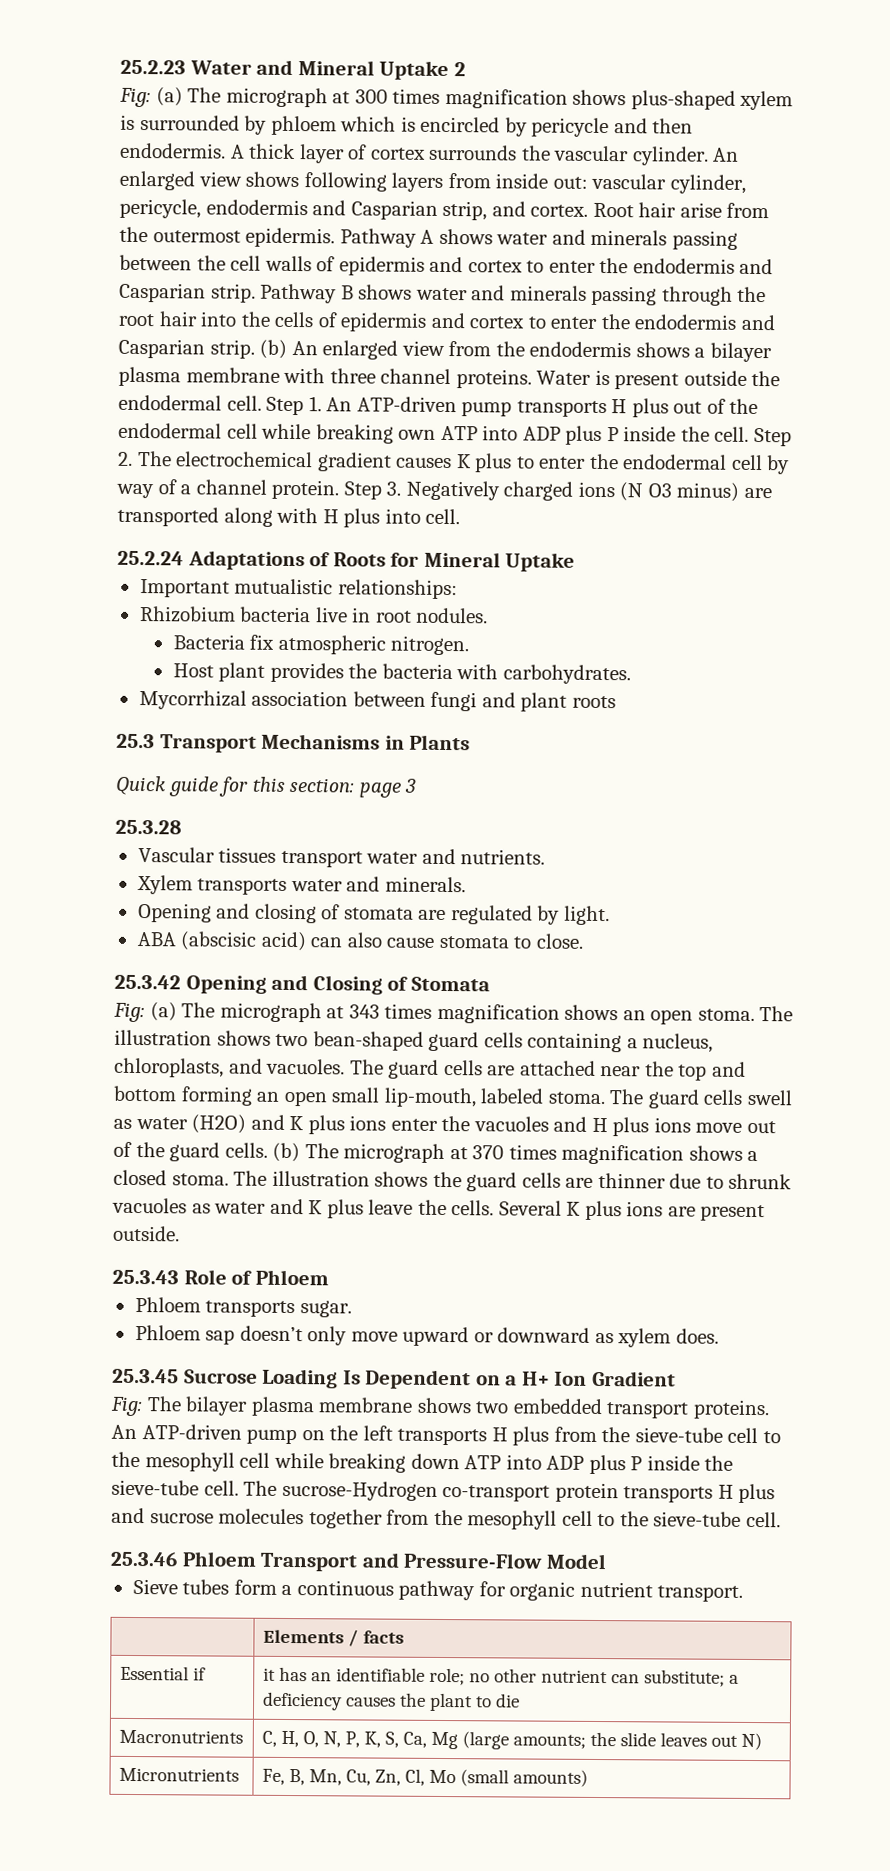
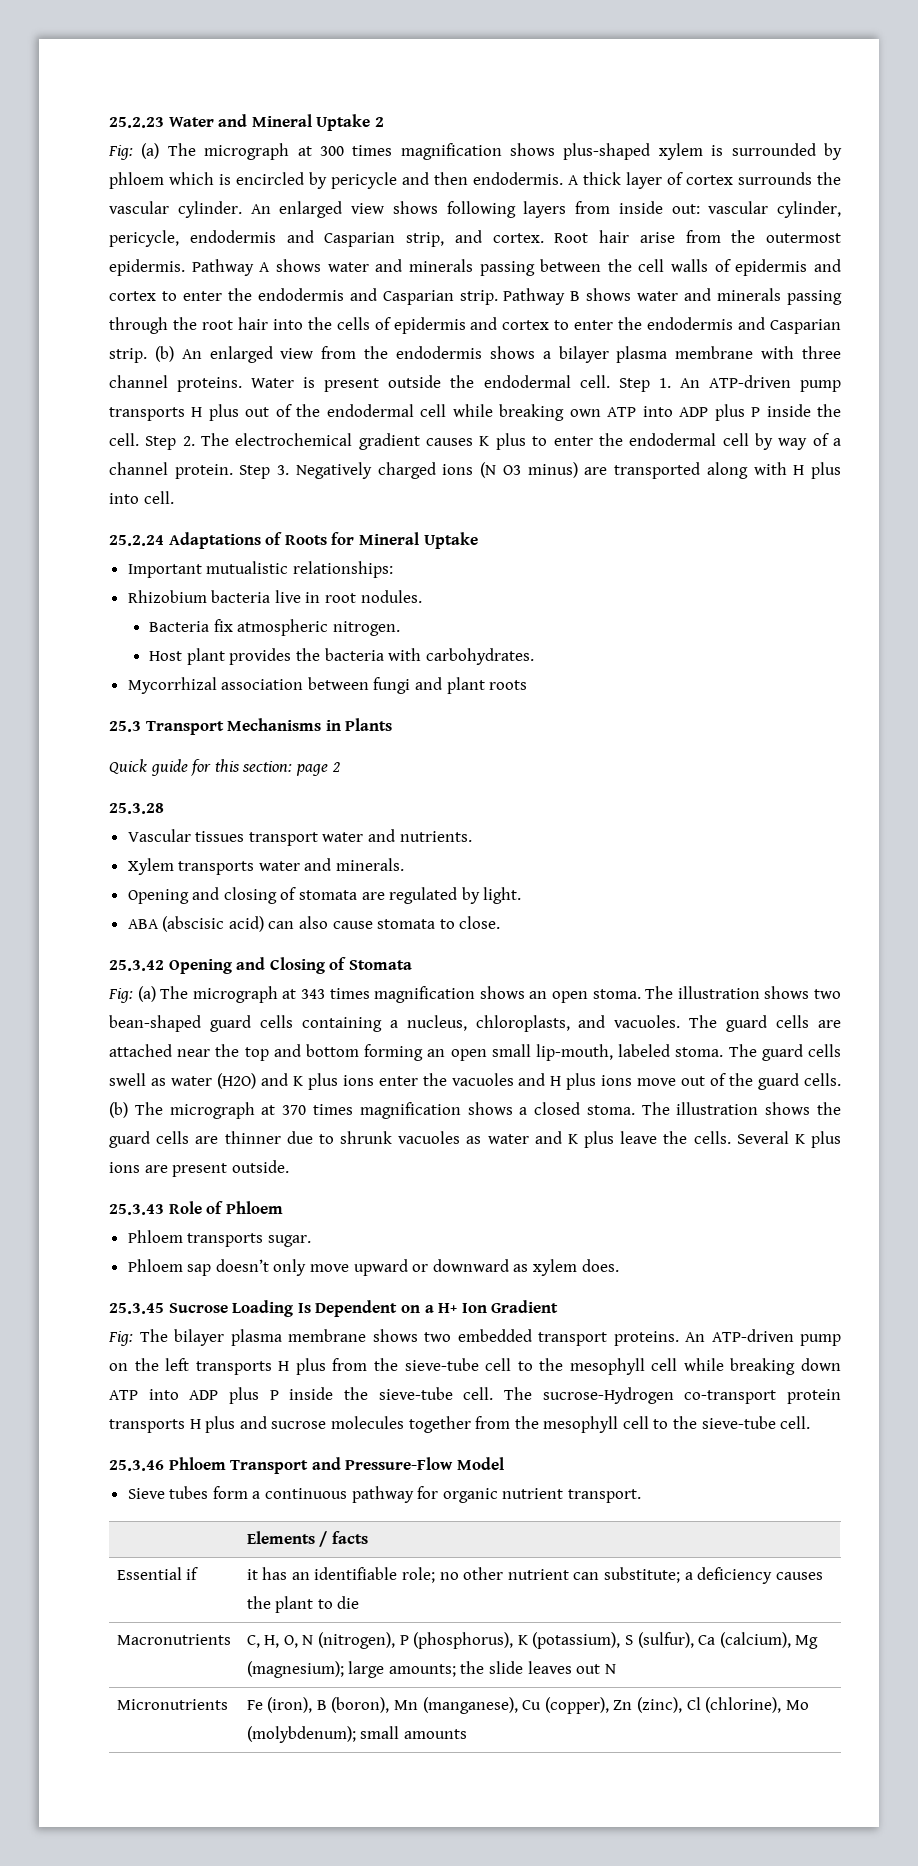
[404,778,418,793] 3 -> [331,762,340,772] 2
[322,1731,509,1750] N, P, K, S, Ca, Mg (large -> [302,1632,819,1649] [246,1661,385,1678] N (nitrogen), P (phosphorus), K (potassium), S (sulfur), Ca (calcium), Mg (magnesium); large
[740,1732,762,1751] N) -> [604,1664,616,1674] N
[261,1768,588,1787] Fe, B, Mn, Cu, Zn, Cl, Mo (small amounts) -> [246,1697,809,1714] [246,1726,467,1743] Fe (iron), B (boron), Mn (manganese), Cu (copper), Zn (zinc), Cl (chlorine), Mo (molybdenum); small amounts

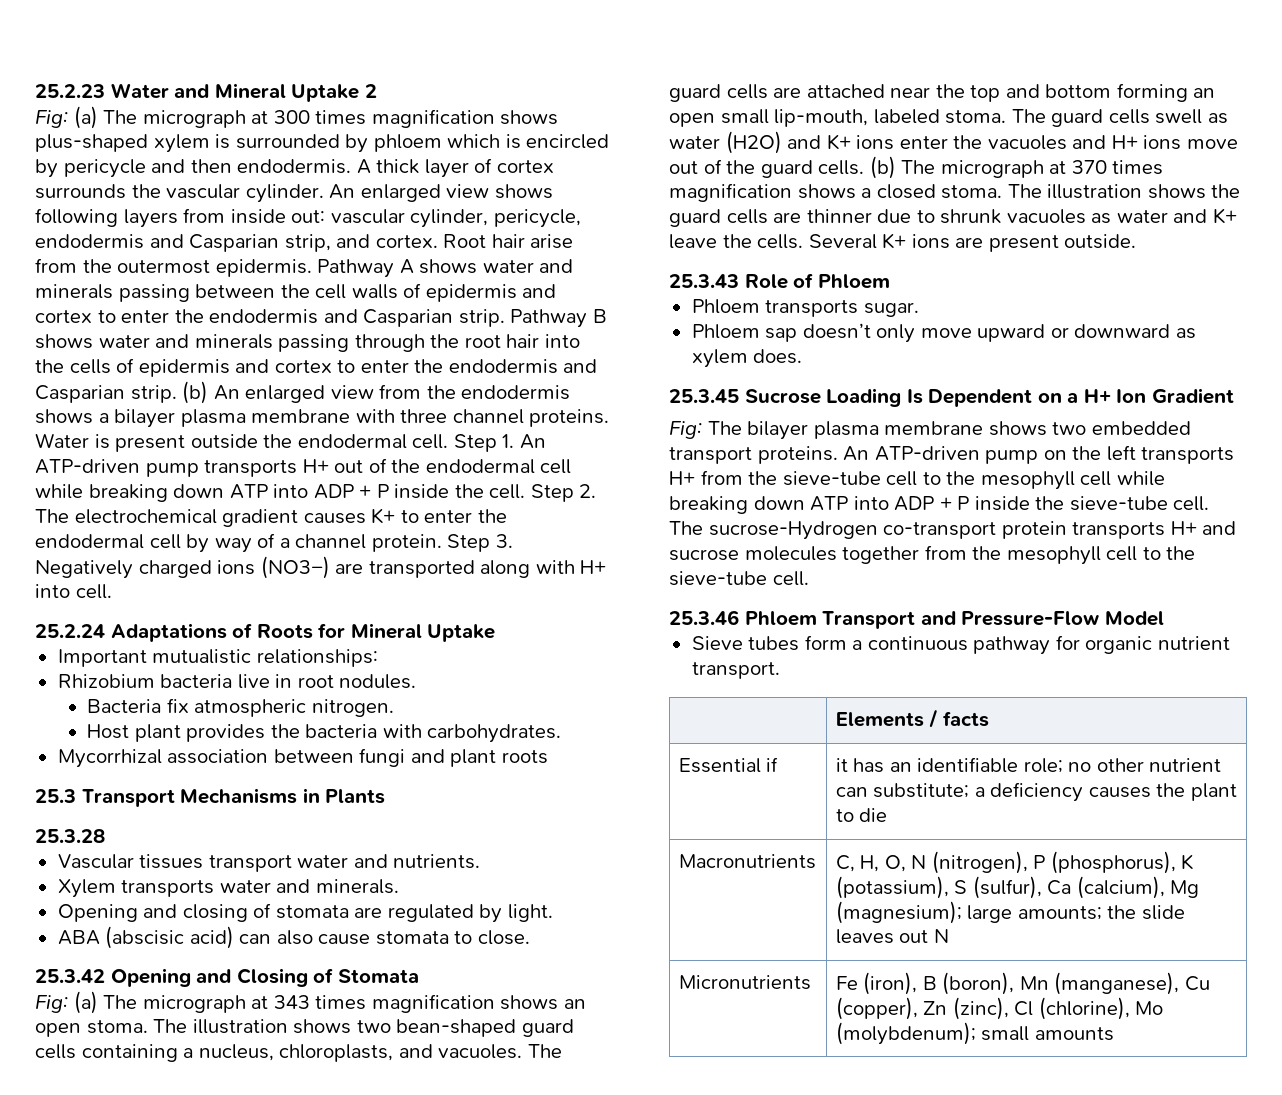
[191,404,239,421] H plus -> [302,459,329,473] H+
[569,404,745,421] own ATP into ADP plus -> [173,484,372,499] down ATP into ADP +
[479,433,526,450] K plus -> [371,508,396,524] K+
[480,462,578,478] (N O3 minus) -> [260,556,330,579] (NO3−)
[793,462,842,479] H plus -> [580,560,607,574] H+
[109,759,340,776] // Quick guide for this section: page 2 -> (386, 796) none
[292,1073,338,1090] K plus -> [826,134,851,150] K+
[550,1073,597,1090] H plus -> [1111,135,1138,149] H+
[567,1131,615,1148] K plus -> [1212,208,1237,224] K+
[794,1131,841,1148] K plus -> [882,233,907,249] K+
[278,1358,326,1375] H plus -> [669,471,695,485] H+
[228,1387,259,1404] plus -> [939,497,952,510] +
[189,1416,236,1433] H plus -> [1170,521,1197,535] H+

